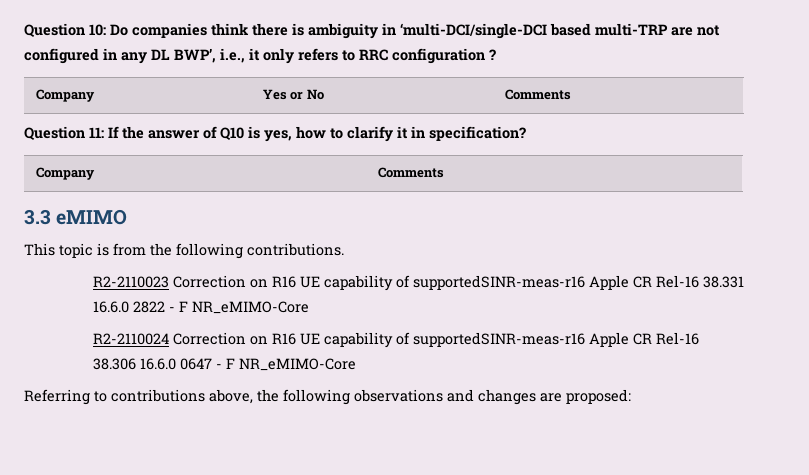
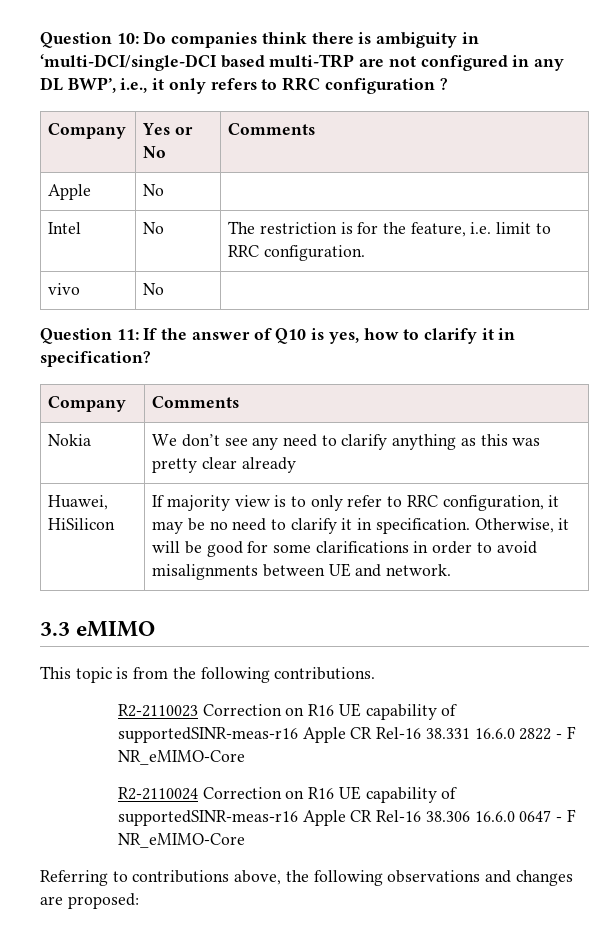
(571, 94) none -> [48,184,92,200] [143,184,165,196] [48,222,82,234] [143,222,165,234] [228,221,551,237] [228,245,365,261] [48,283,81,295] [143,283,165,295] // Apple | No | // Intel | No | The restriction is for the feature, i.e. limit to RRC configuration. // vivo | No |
(444, 172) none -> [48,434,92,446] [152,434,541,450] [152,457,296,473] [48,495,109,510] [48,518,116,530] [152,495,560,511] [152,518,570,534] [152,541,537,557] [152,563,452,580] // Nokia | We don’t see any need to clarify anything as this was pretty clear already // Huawei, HiSilicon | If majority view is to only refer to RRC configuration, it may be no need to clarify it in specification. Otherwise, it will be good for some clarifications in order to avoid misalignments between UE and network.

